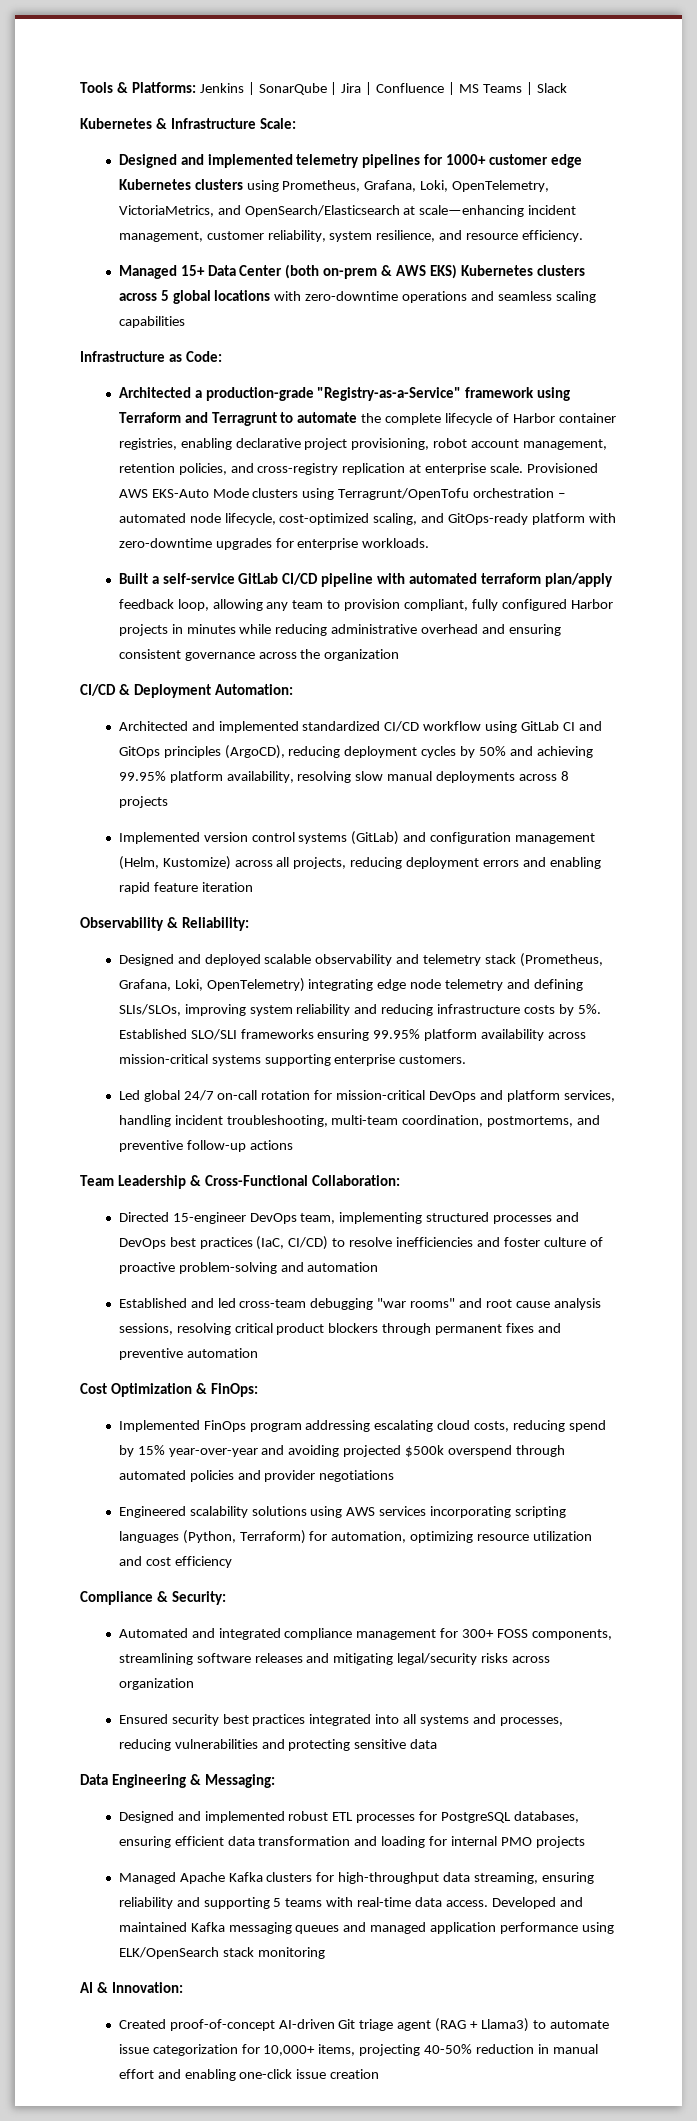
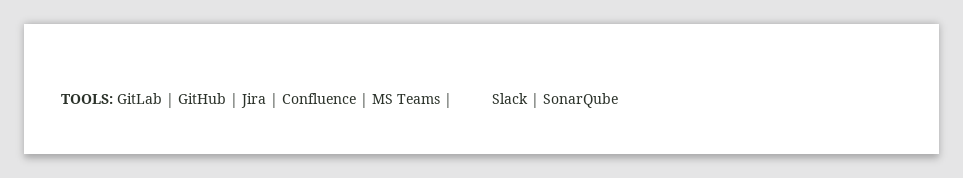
[80,82,327,95] Tools & Platforms: Jenkins | SonarQube -> [61,93,226,108] TOOLS: GitLab | GitHub
[80,118,296,129] [118,154,583,168] [118,179,550,192] [118,205,577,217] [118,230,584,242] [118,264,585,279] [118,290,596,304] [118,316,185,328] [80,351,222,362] [118,387,571,401] [118,412,616,426] [118,438,608,450] [118,463,599,475] [118,488,566,500] [118,513,617,525] [118,538,430,550] [118,573,613,587] [118,599,613,611] [118,624,562,636] [118,649,400,661] [80,684,293,698] [118,721,602,733] [118,745,593,759] [118,771,570,783] [118,796,168,808] [118,831,596,845] [118,856,601,870] [118,882,253,894] [80,917,249,931] [118,953,604,967] [118,978,584,992] [118,1004,601,1016] [118,1029,587,1041] [118,1054,467,1066] [118,1090,615,1102] [118,1115,601,1127] [118,1140,293,1152] [80,1175,400,1189] [118,1212,580,1224] [118,1236,603,1250] [118,1262,379,1274] [118,1298,601,1310] [118,1323,562,1335] [118,1348,258,1360] [80,1383,258,1397] [118,1420,607,1432] [118,1445,566,1457] [118,1470,395,1482] [118,1506,567,1518] [118,1530,593,1544] [118,1556,232,1568] [80,1591,226,1605] [118,1628,613,1640] [118,1653,551,1665] [118,1678,194,1690] [118,1714,563,1726] [118,1739,438,1751] [80,1774,275,1788] [118,1811,580,1823] [118,1836,585,1848] [118,1872,595,1884] [118,1897,583,1909] [118,1922,615,1934] [118,1947,325,1959] [80,1982,183,1993] [118,2018,609,2032] [118,2044,598,2056] [118,2069,380,2081] // Kubernetes & Infrastructure Scale: // Designed and implemented telemetry pipelines for 1000+ customer edge Kubernetes clusters using Prometheus, Grafana, Loki, OpenTelemetry, VictoriaMetrics, and OpenSearch/Elasticsearch at scale—enhancing incident management, customer reliability, system resilience, and resource efficiency. // Managed 15+ Data Center (both on-prem & AWS EKS) Kubernetes clusters across 5 global locations with zero-downtime operations and seamless scaling capabilities // Infrastructure as Code: // Architected a production-grade "Registry-as-a-Service" framework using Terraform and Terragrunt to automate the complete lifecycle of Harbor container registries, enabling declarative project provisioning, robot account management, retention policies, and cross-registry replication at enterprise scale. Provisioned AWS EKS-Auto Mode clusters using Terragrunt/OpenTofu orchestration – automated node lifecycle, cost-optimized scaling, and GitOps-ready platform with zero-downtime upgrades for enterprise workloads. // Built a self-service GitLab CI/CD pipeline with automated terraform plan/apply feedback loop, allowing any team to provision compliant, fully configured Harbor projects in minutes while reducing administrative overhead and ensuring consistent governance across the organization // CI/CD & Deployment Automation: // Architected and implemented standardized CI/CD workflow using GitLab CI and GitOps principles (ArgoCD), reducing deployment cycles by 50% and achieving 99.95% platform availability, resolving slow manual deployments across 8 projects // Implemented version control systems (GitLab) and configuration management (Helm, Kustomize) across all projects, reducing deployment errors and enabling rapid feature iteration // Observability & Reliability: // Designed and deployed scalable observability and telemetry stack (Prometheus, Grafana, Loki, OpenTelemetry) integrating edge node telemetry and defining SLIs/SLOs, improving system reliability and reducing infrastructure costs by 5%. Established SLO/SLI frameworks ensuring 99.95% platform availability across mission-critical systems supporting enterprise customers. // Led global 24/7 on-call rotation for mission-critical DevOps and platform services, handling incident troubleshooting, multi-team coordination, postmortems, and preventive follow-up actions // Team Leadership & Cross-Functional Collaboration: // Directed 15-engineer DevOps team, implementing structured processes and DevOps best practices (IaC, CI/CD) to resolve inefficiencies and foster culture of proactive problem-solving and automation // Established and led cross-team debugging "war rooms" and root cause analysis sessions, resolving critical product blockers through permanent fixes and preventive automation // Cost Optimization & FinOps: // Implemented FinOps program addressing escalating cloud costs, reducing spend by 15% year-over-year and avoiding projected $500k overspend through automated policies and provider negotiations // Engineered scalability solutions using AWS services incorporating scripting languages (Python, Terraform) for automation, optimizing resource utilization and cost efficiency // Compliance & Security: // Automated and integrated compliance management for 300+ FOSS components, streamlining software releases and mitigating legal/security risks across organization // Ensured security best practices integrated into all systems and processes, reducing vulnerabilities and protecting sensitive data // Data Engineering & Messaging: // Designed and implemented robust ETL processes for PostgreSQL databases, ensuring efficient data transformation and loading for internal PMO projects // Managed Apache Kafka clusters for high-throughput data streaming, ensuring reliability and supporting 5 teams with real-time data access. Developed and maintained Kafka messaging queues and managed application performance using ELK/OpenSearch stack monitoring // AI & Innovation: // Created proof-of-concept AI-driven Git triage agent (RAG + Llama3) to automate issue categorization for 10,000+ items, projecting 40-50% reduction in manual effort and enabling one-click issue creation -> [531,93,618,108] | SonarQube

